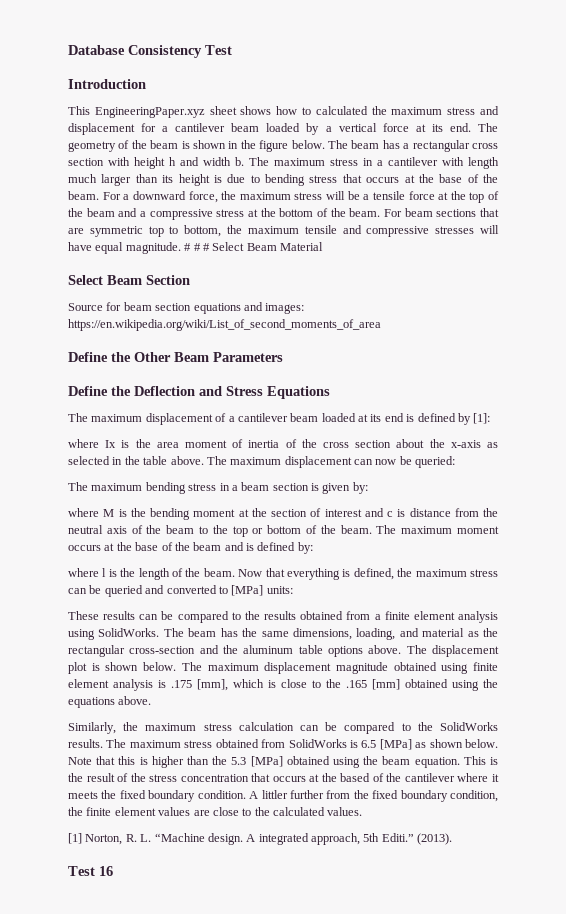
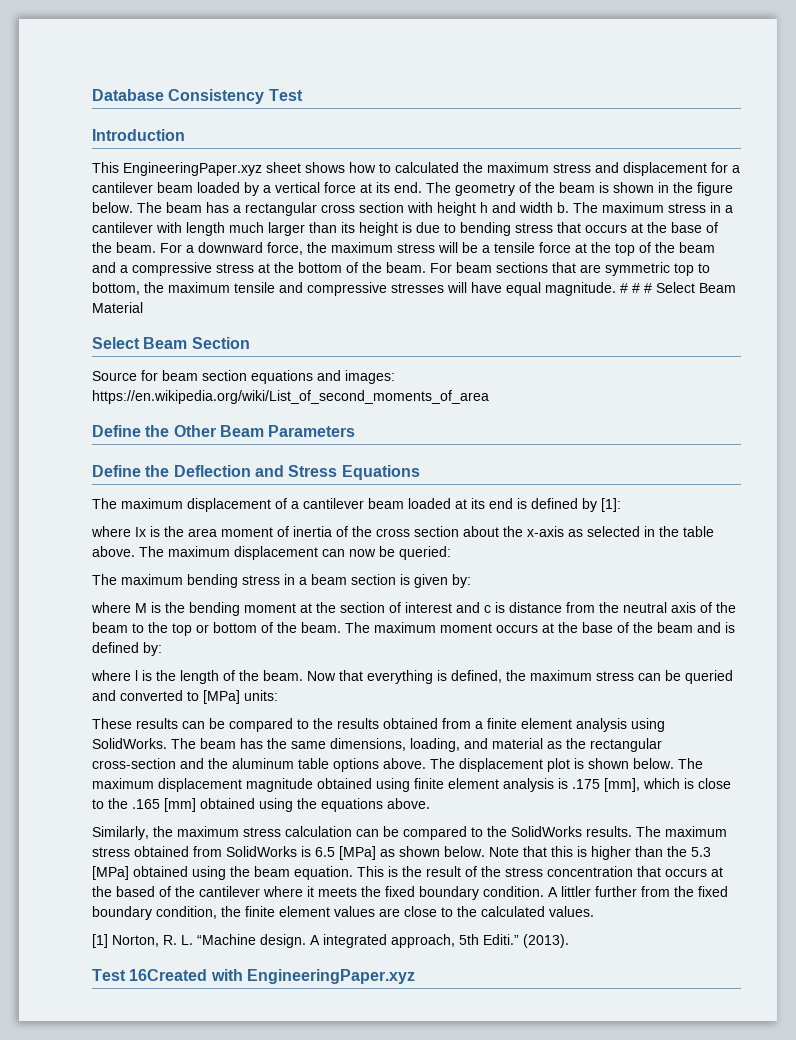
[99,866,113,876] 16 -> [129,969,415,984] 16Created with EngineeringPaper.xyz

